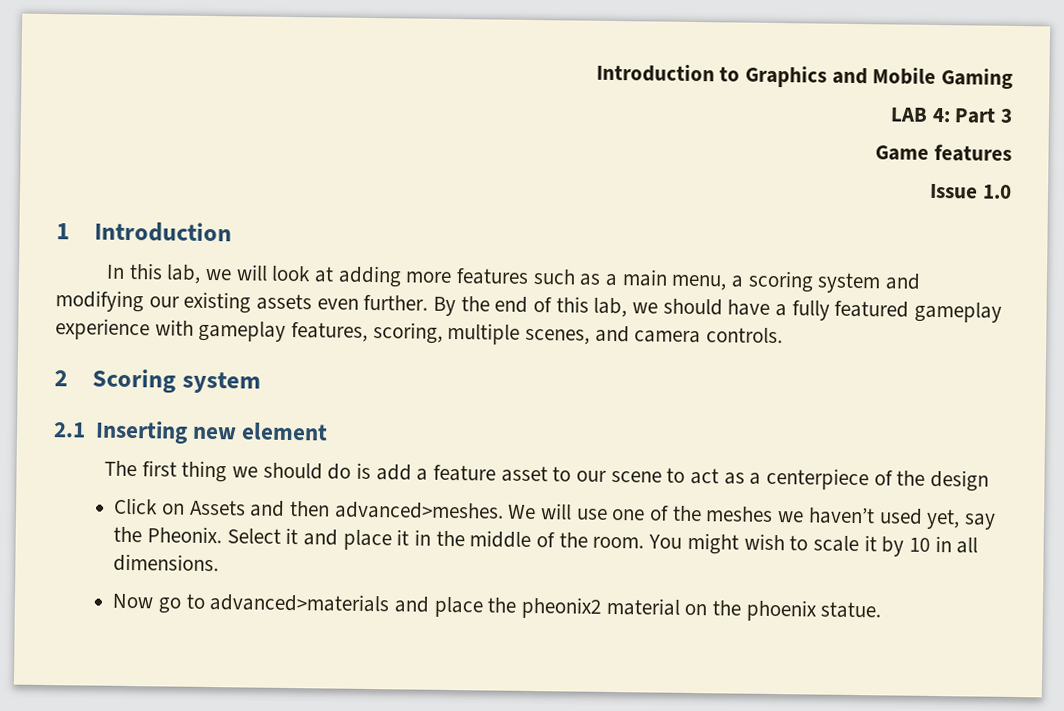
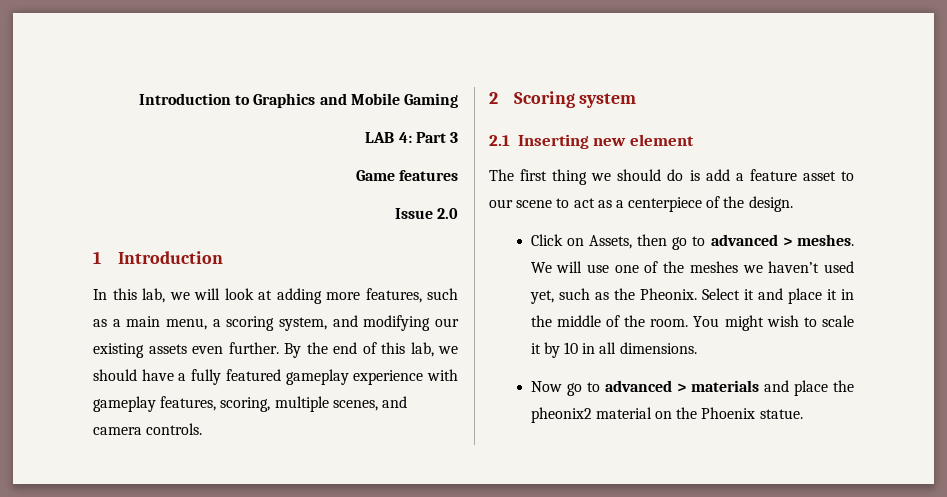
[982,184,1012,199] 1.0 -> [437,208,458,219] 2.0
[455,268,529,285] features -> [365,288,422,303] features,
[817,272,882,294] system -> [279,317,327,331] system,
[930,469,990,492] design -> [748,196,793,212] design.
[189,499,504,520] Assets and then advanced>meshes. -> [588,234,854,250] Assets, then go to advanced > meshes.
[963,513,996,530] say -> [558,288,609,300] such as
[209,593,391,613] advanced>materials -> [604,380,759,392] advanced > materials
[745,599,817,622] phoenix -> [701,407,756,419] Phoenix

